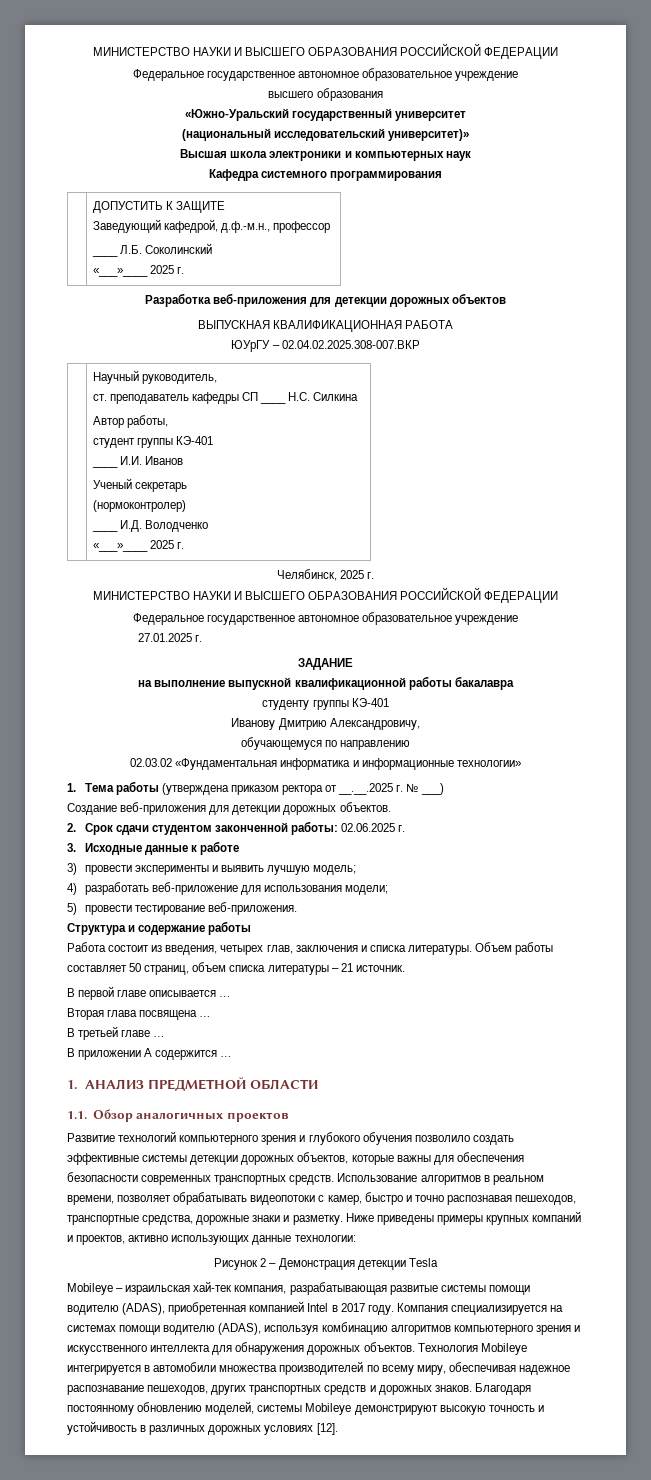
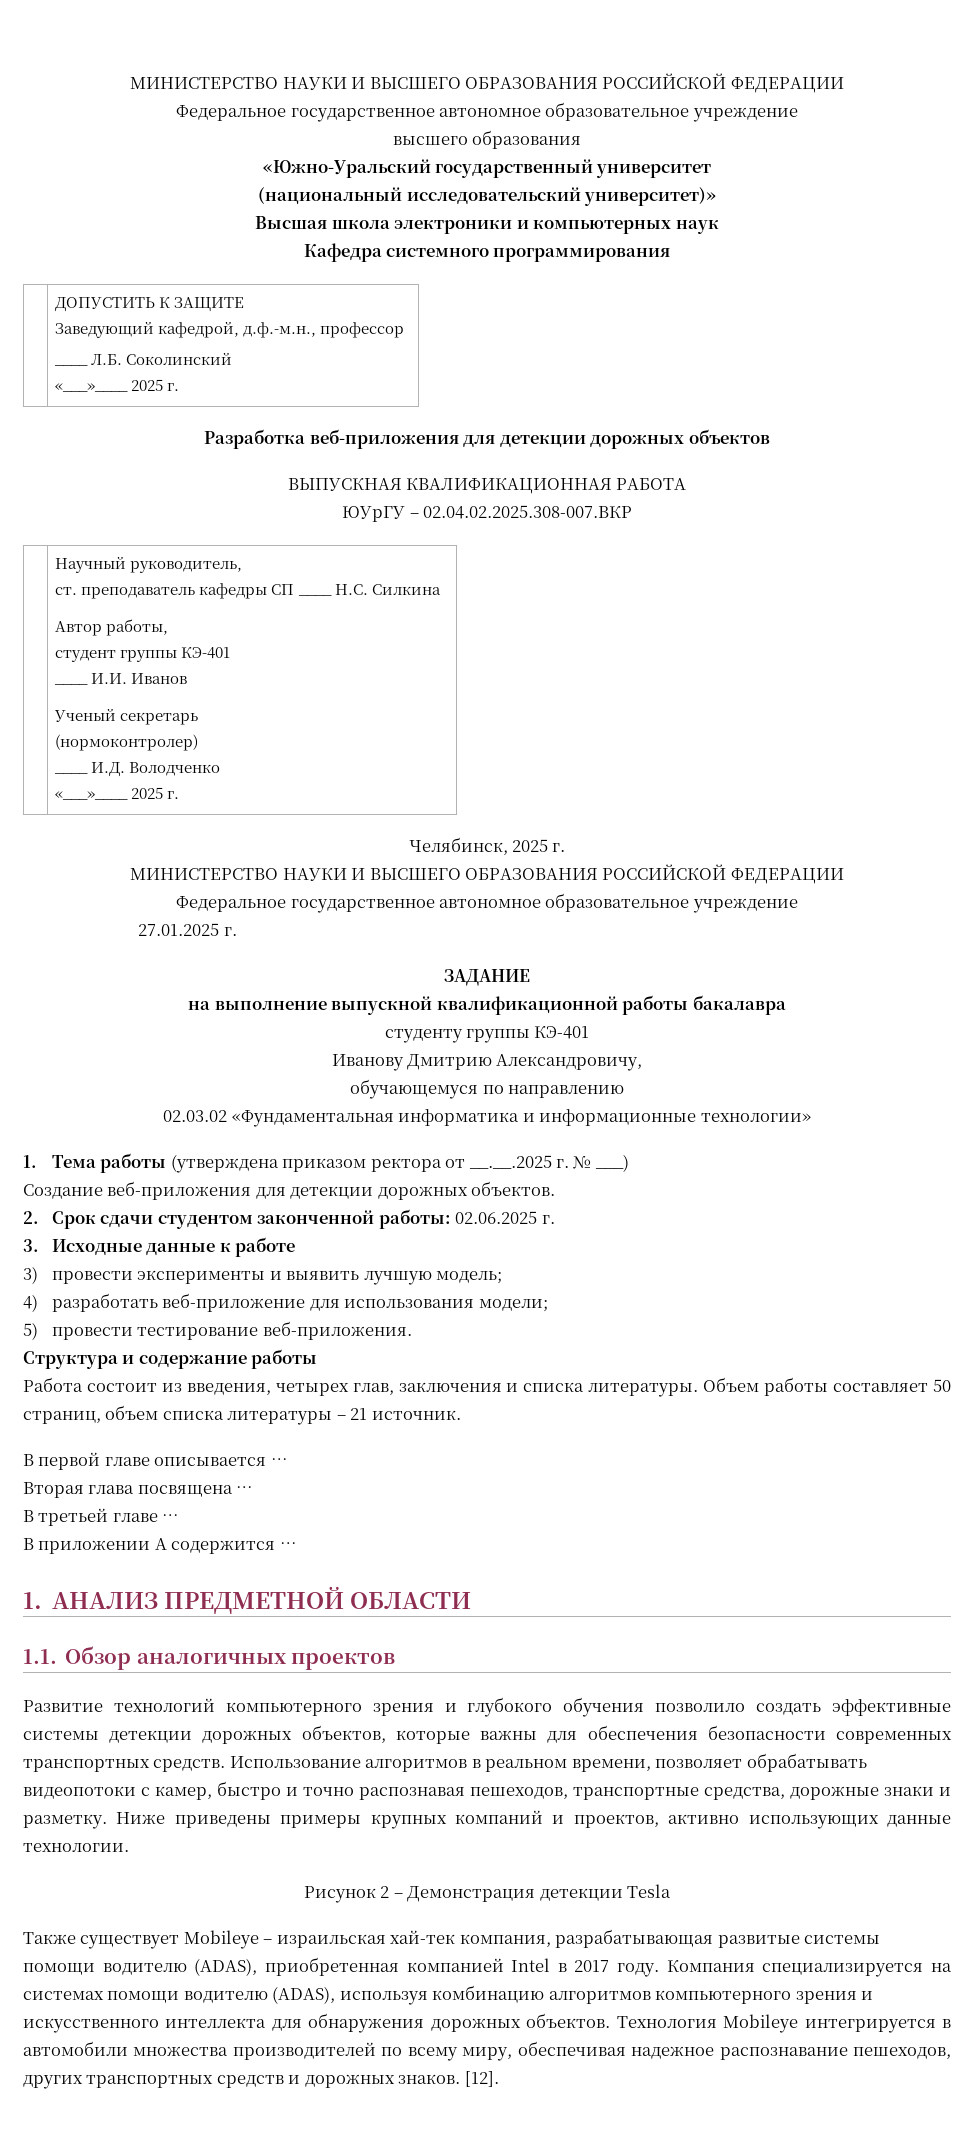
[294,1235,356,1242] технологии: -> [23,1843,129,1852] технологии.
(438, 1262) none -> [23,1932,180,1949] Также существует
[474,1383,531,1395] [67,1401,544,1415] [67,1421,314,1435] Благодаря постоянному обновлению моделей, системы Mobileye демонстрируют высокую точность и устойчивость в различных дорожных условиях -> (461, 2079) none

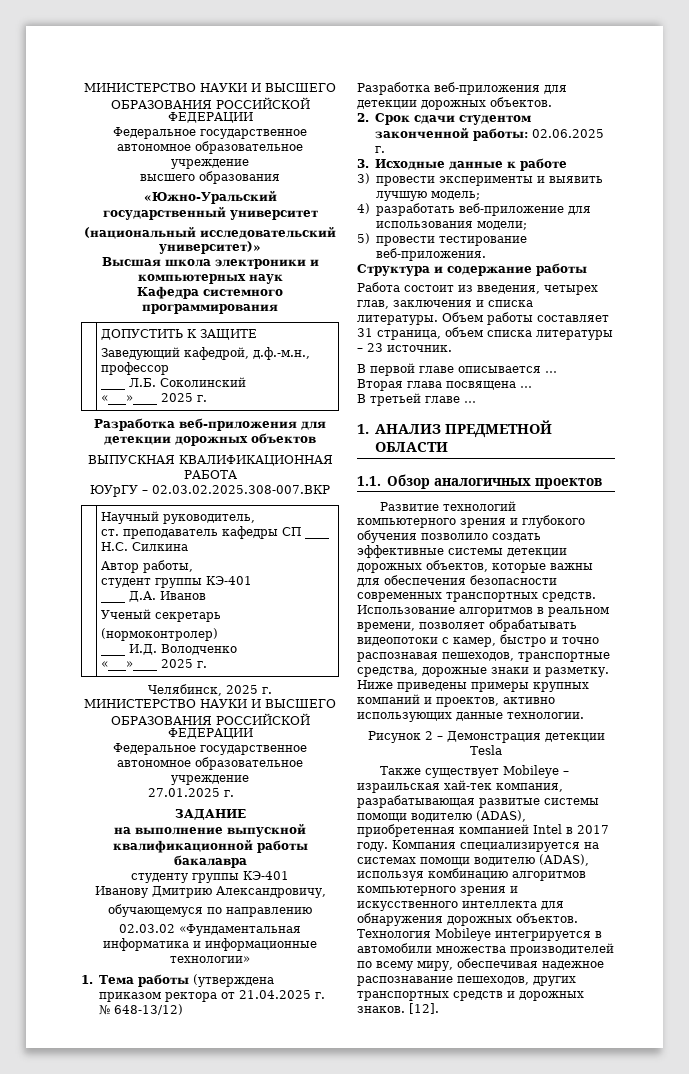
[422,505,632,519] 02.04.02.2025.308-007.ВКР -> [152,485,330,494] 02.03.02.2025.308-007.ВКР
[91,673,128,684] И.И. -> [128,591,156,602] Д.А.
[468,1155,552,1169] __.__.2025 -> [238,990,311,999] 21.04.2025
[594,1154,629,1172] [23,1184,103,1199] ___) // Создание -> [113,1004,183,1015] [357,82,430,95] 648-13/12) // Разработка
[932,1379,951,1392] [23,1411,101,1424] 50 страниц, -> [357,328,441,340] 31 страница,
[350,1408,368,1420] 21 -> [367,343,383,352] 23
[23,1538,297,1554] // В приложении А содержится … -> (476, 402) none

